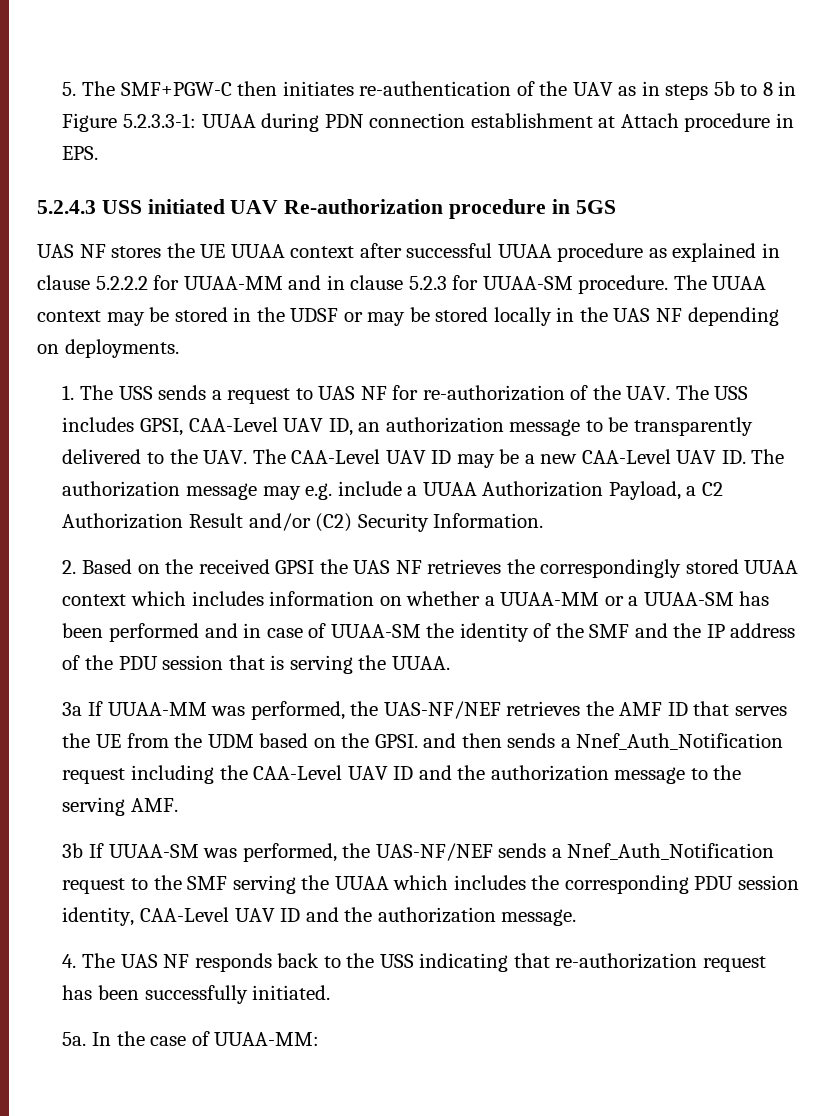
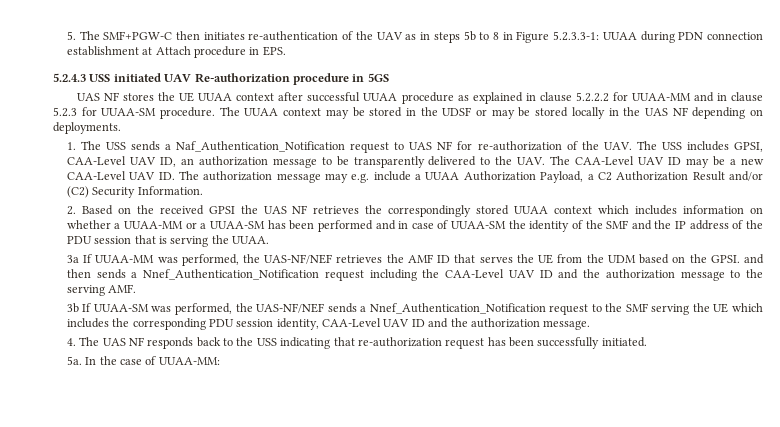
(222, 395) none -> [176,141,346,152] Naf_Authentication_Notification
[576,733,784,750] Nnef_Auth_Notification -> [143,269,320,280] Nnef_Authentication_Notification
[567,843,775,860] Nnef_Auth_Notification -> [369,303,546,314] Nnef_Authentication_Notification
[334,876,389,890] UUAA -> [713,303,729,313] UE

